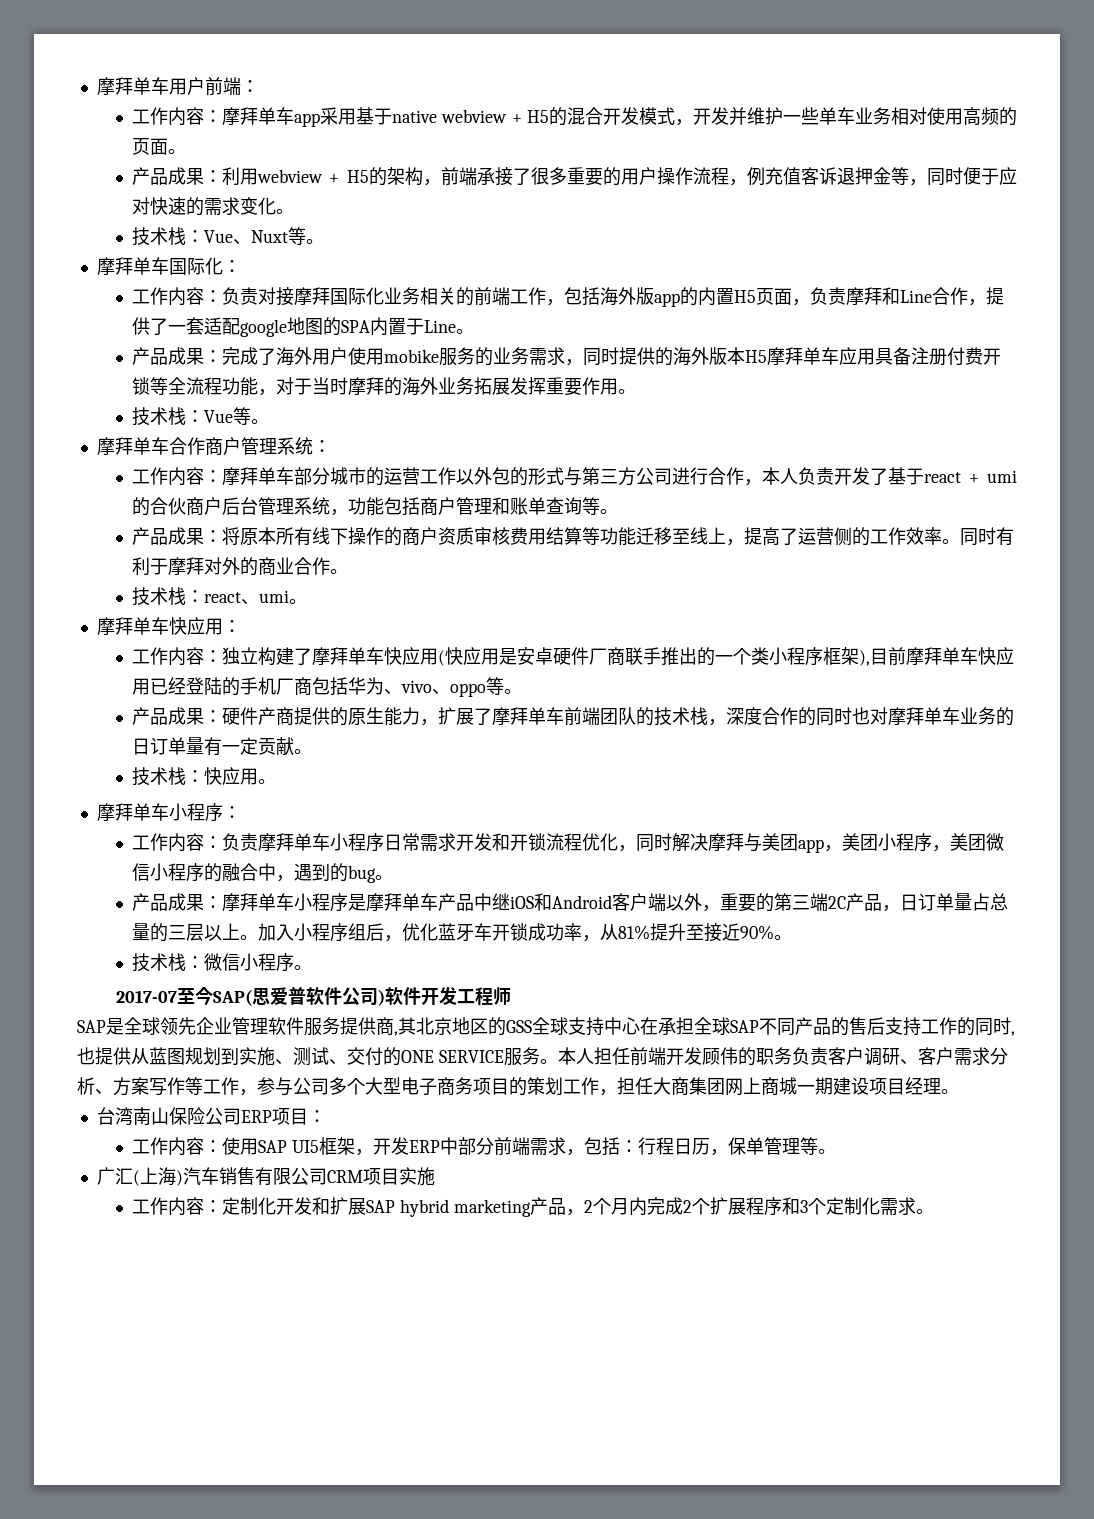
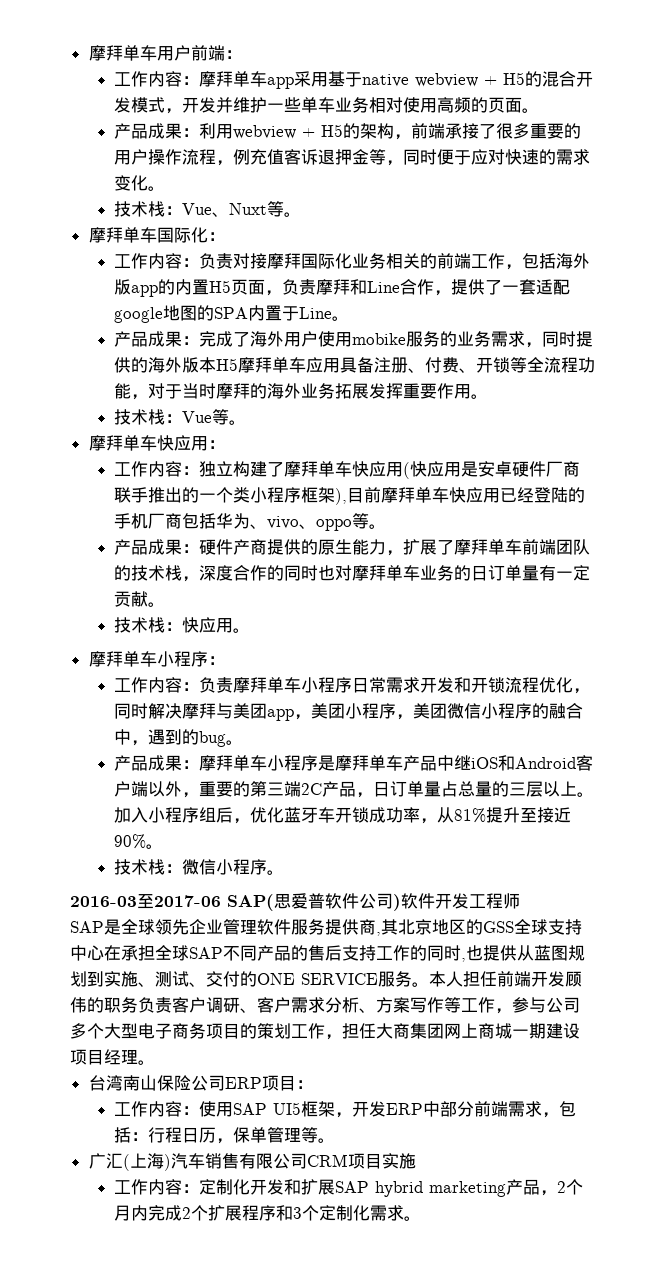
[946,347,983,366] 付费 -> [407,357,476,373] 、付费、
[96,437,331,456] [131,467,1017,486] [131,497,618,516] [131,527,1014,546] [131,557,348,576] [131,587,307,606] // 摩拜单车合作商户管理系统： // 工作内容：摩拜单车部分城市的运营工作以外包的形式与第三方公司进行合作，本人负责开发了基于react + umi的合伙商户后台管理系统，功能包括商户管理和账单查询等。 // 产品成果：将原本所有线下操作的商户资质审核费用结算等功能迁移至线上，提高了运营侧的工作效率。同时有利于摩拜对外的商业合作。 // 技术栈：react、umi。 -> (246, 422) none
[116,986,214,1005] 2017-07至今 -> [70,894,221,909] 2016-03至2017-06

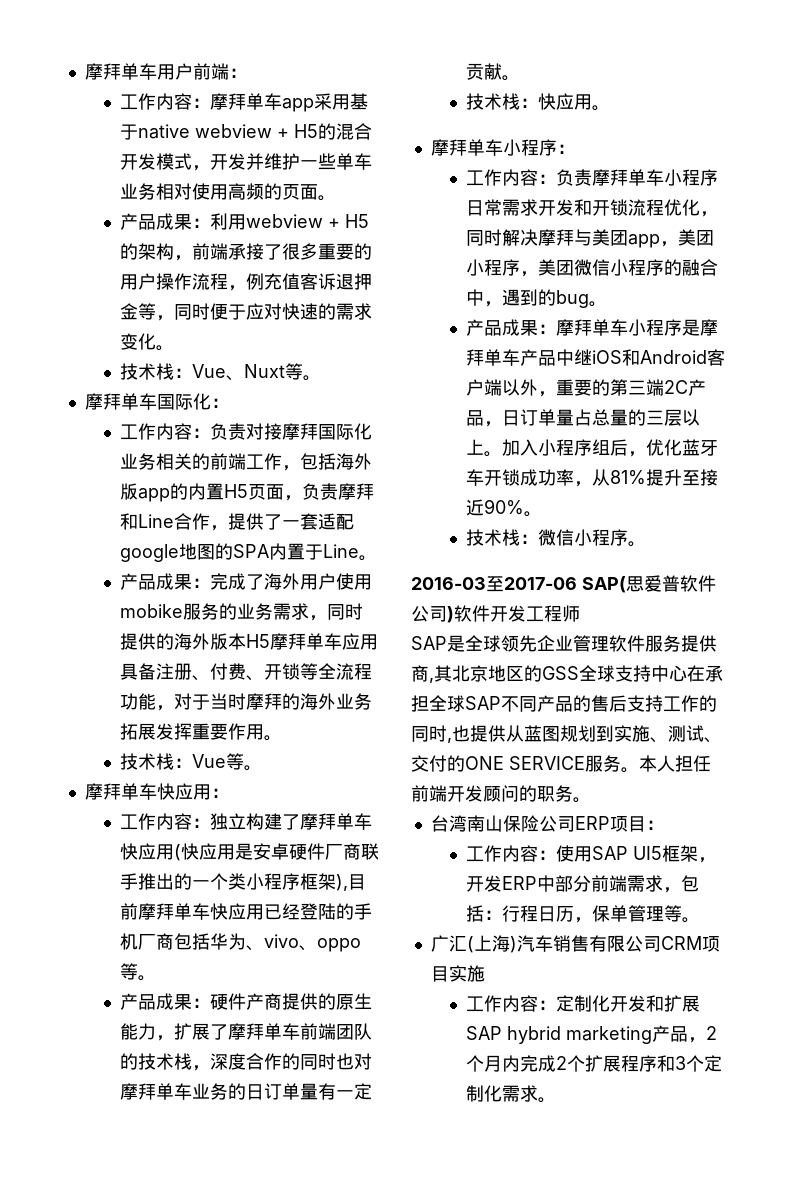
[70,997,580,1014] [70,1023,580,1040] [70,1049,138,1065] 伟的职务负责客户调研、客户需求分析、方案写作等工作，参与公司多个大型电子商务项目的策划工作，担任大商集团网上商城一期建设项目经理 -> [501,785,573,802] 问的职务

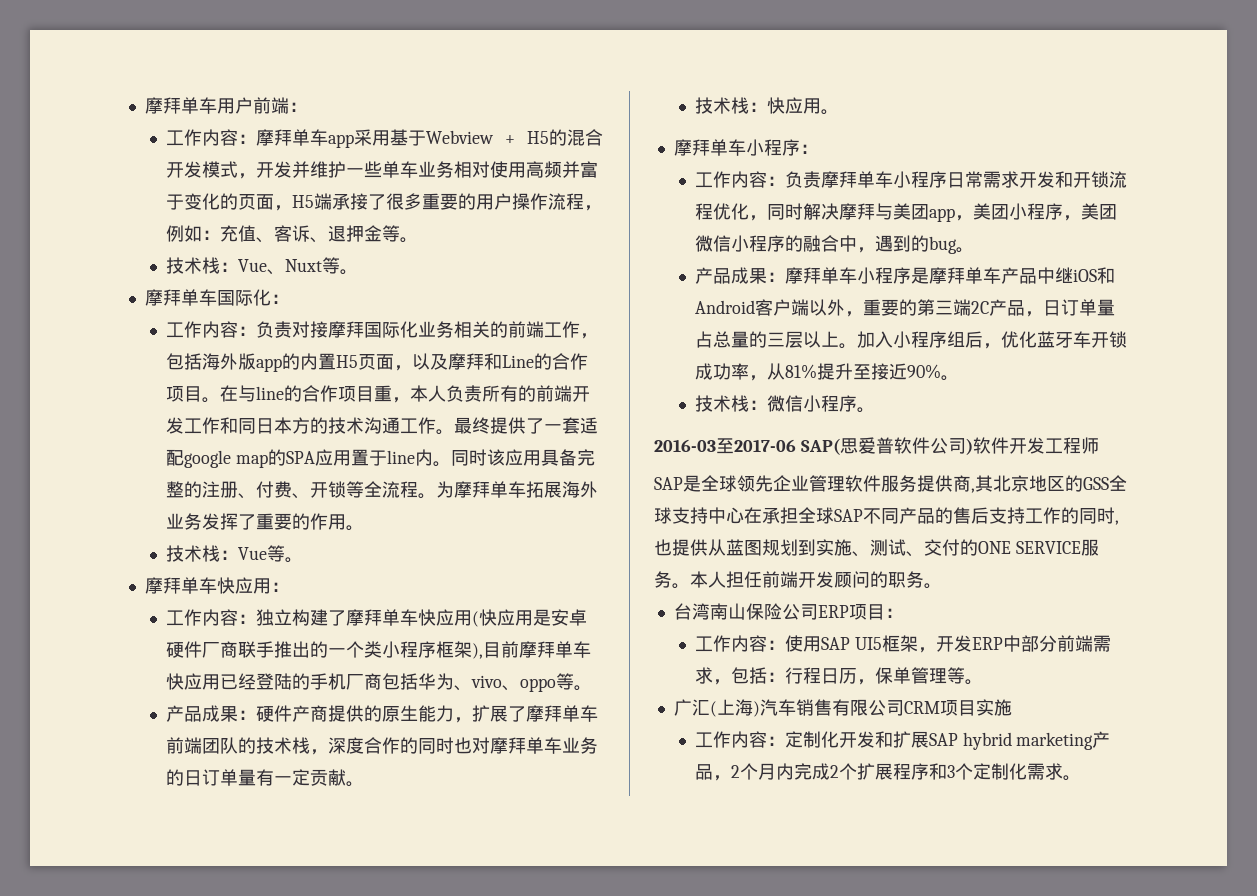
[137,124,272,139] native webview -> [425,130,494,144] Webview
[263,183,336,201] [119,213,369,230] [119,243,210,261] 的页面。 // 产品成果：利用webview + H5的架构，前 -> [561,161,598,178] [165,193,314,211] 并富于变化的页面，H5
[263,273,372,290] [119,303,372,321] [119,333,156,350] 充值客诉退押金等，同时便于应对快速的需求变化 -> [183,225,400,243] 如：充值、客诉、退押金等
[301,483,338,500] 负责 -> [411,353,448,370] 以及
[173,513,228,531] 合作， -> [533,353,588,370] [165,385,590,403] [165,417,490,435] 的合作项目。在与line的合作项目重，本人负责所有的前端开发工作和同日本方的技术沟通工作。最终
[178,543,377,561] [119,573,372,590] [119,603,363,621] [119,633,342,650] 地图的SPA内置于Line。 // 产品成果：完成了海外用户使用mobike服务的业务需求，同时提供的海外版本H5摩拜单车 -> [235,449,505,468] map的SPA应用置于line内。同时该
(156, 671) none -> [576,449,595,466] [165,481,202,498] 完整的
[119,693,372,711] [119,723,228,740] 功能，对于当时摩拜的海外业务拓展发挥重要 -> [417,481,598,499] [165,513,310,530] 。为摩拜单车拓展海外业务发挥了重要的

